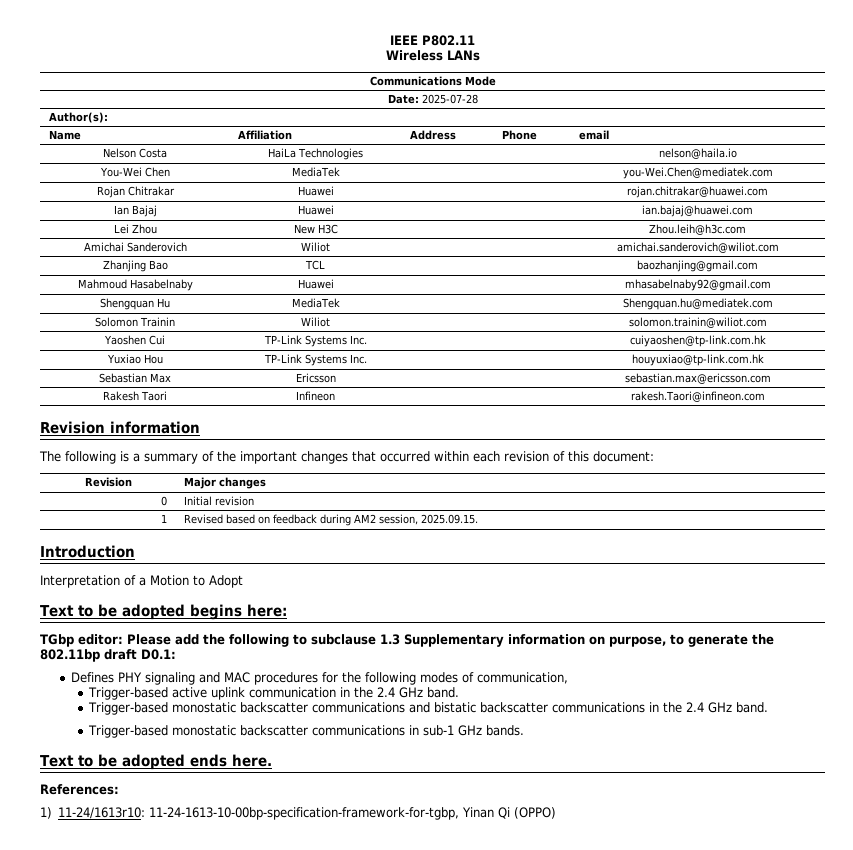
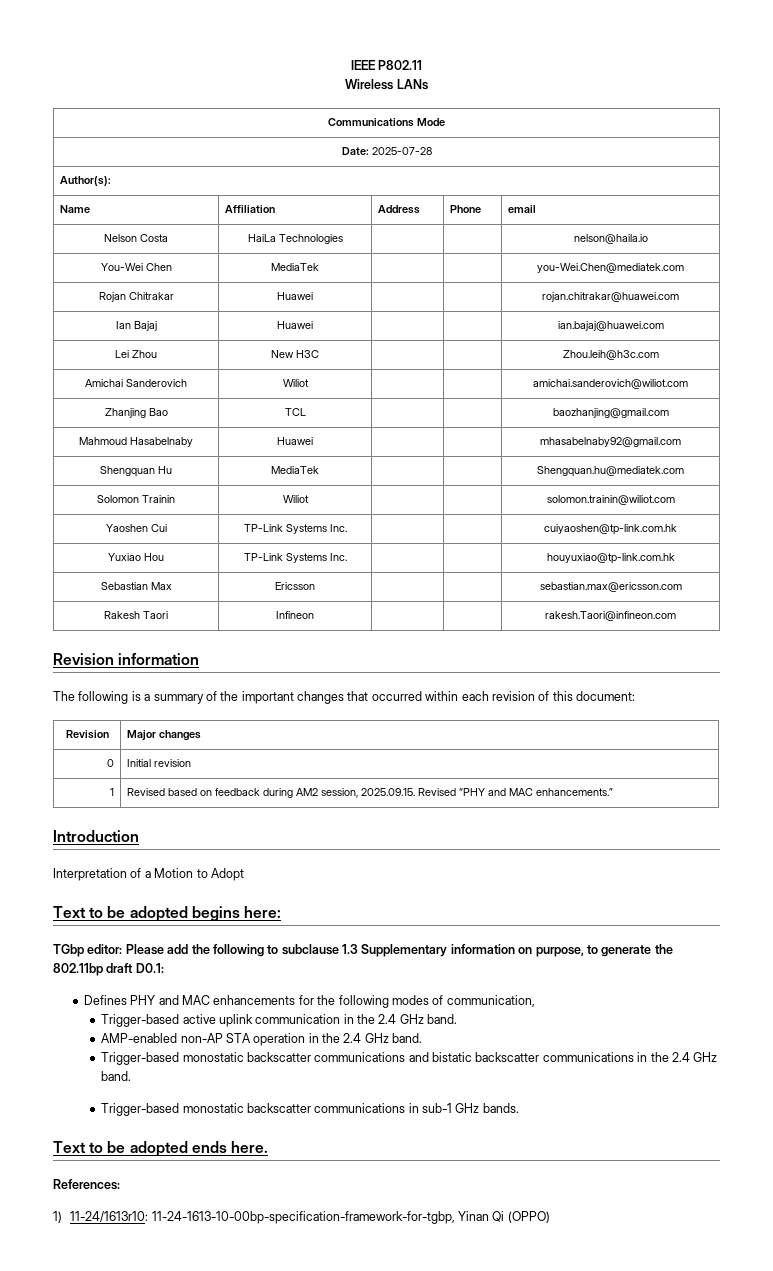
(479, 519) none -> [417,788,613,796] Revised “PHY and MAC enhancements.”
[145,672,319,685] signaling and MAC procedures -> [158,995,296,1005] and MAC enhancements
(459, 692) none -> [101,1033,423,1046] // AMP-enabled non-AP STA operation in the 2.4 GHz band.

